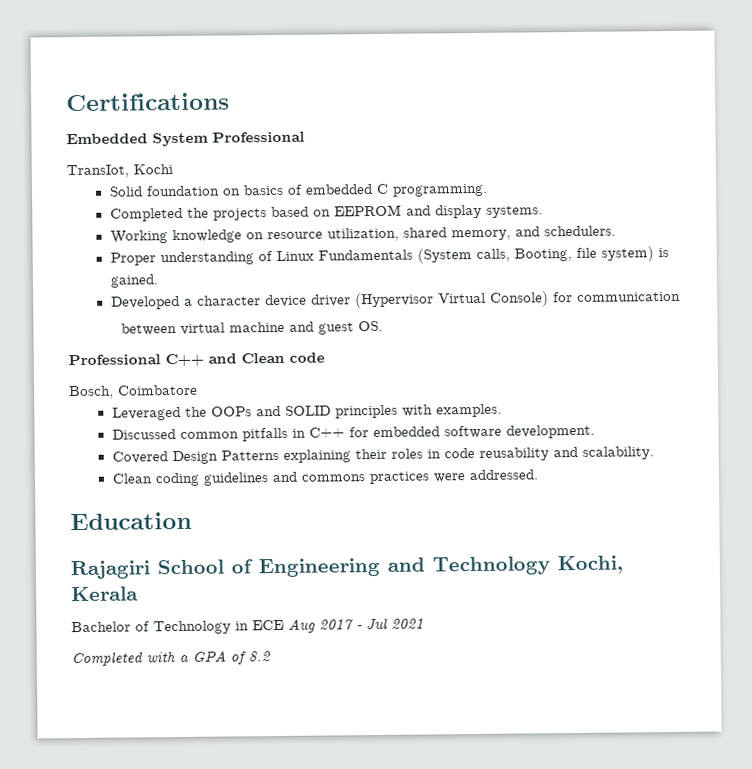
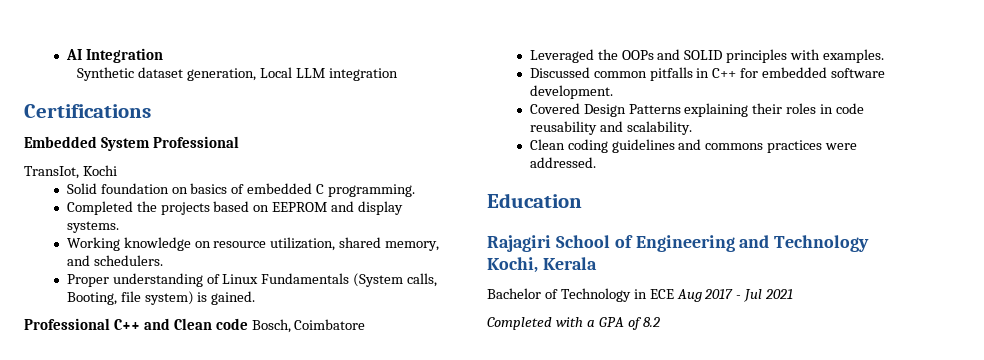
(66, 102) none -> [65,48,163,63] [77,67,399,81] AI Integration // Synthetic dataset generation, Local LLM integration //
[110,291,681,310] [120,320,383,336] // Developed a character device driver (Hypervisor Virtual Console) for communication // between virtual machine and guest OS. -> (256, 298) none
(325, 357) // -> (248, 324) none

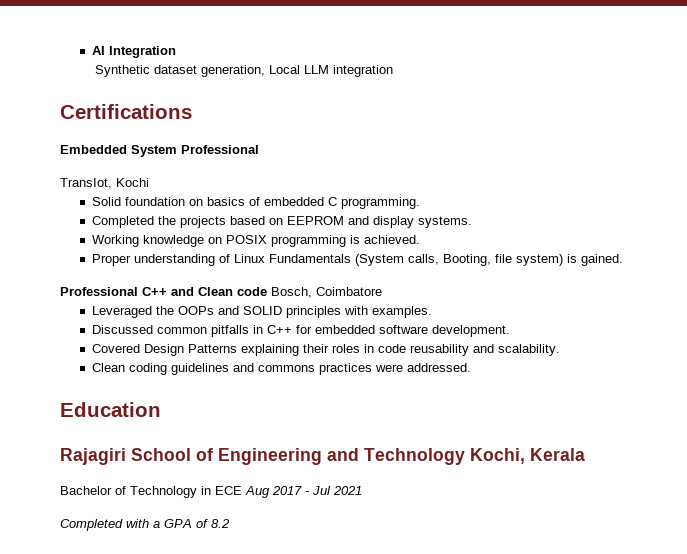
[213,237,440,251] [66,255,163,266] resource utilization, shared memory, and schedulers. -> [225,235,420,247] POSIX programming is achieved.

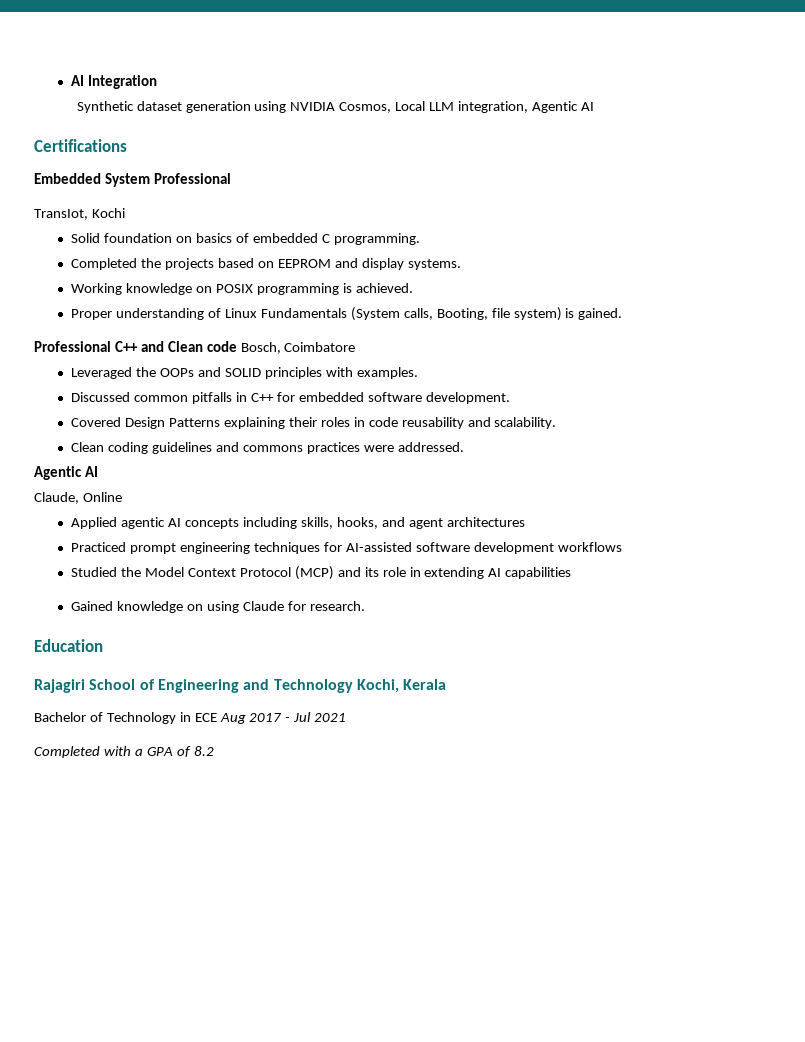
[200,65,393,77] generation, Local LLM integration -> [185,101,594,113] generation using NVIDIA Cosmos, Local LLM integration, Agentic AI
(471, 367) none -> [34,466,98,480] [34,492,122,504] [71,517,525,529] [71,542,622,554] [71,566,572,580] [71,601,365,613] // Agentic AI // Claude, Online // Applied agentic AI concepts including skills, hooks, and agent architectures // Practiced prompt engineering techniques for AI-assisted software development workflows // Studied the Model Context Protocol (MCP) and its role in extending AI capabilities // Gained knowledge on using Claude for research.

